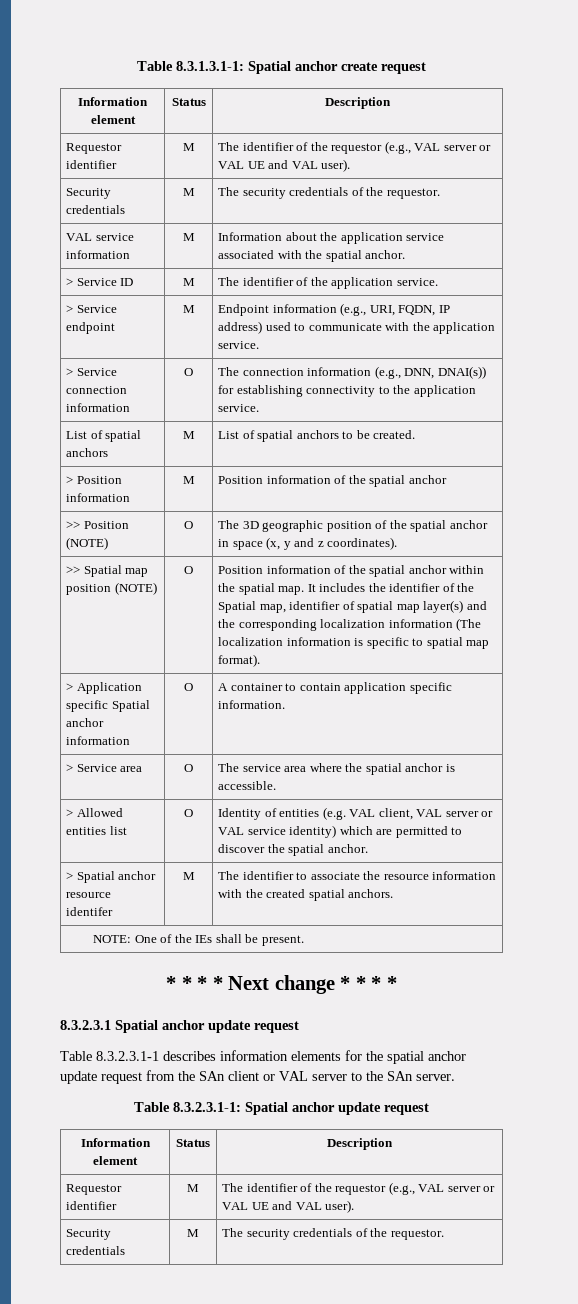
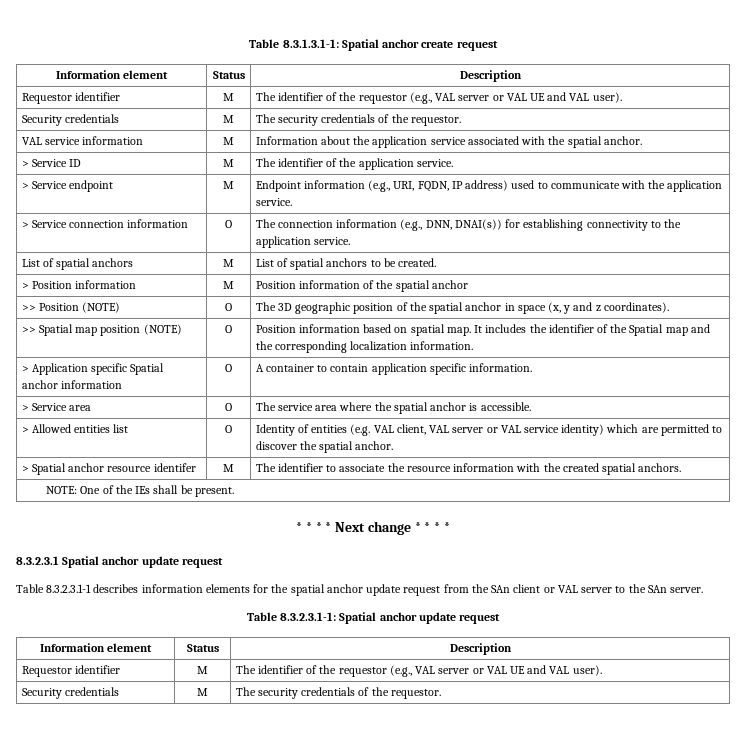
[334,565,485,577] [218,583,236,592] of the spatial anchor within the -> [363,324,408,333] based on
[259,600,487,613] [218,618,482,631] [218,637,490,649] [218,654,261,667] map, identifier of spatial map layer(s) and the corresponding localization information (The localization information is specific to spatial map format). -> [665,324,710,336] [255,341,474,353] map and the corresponding localization information.

